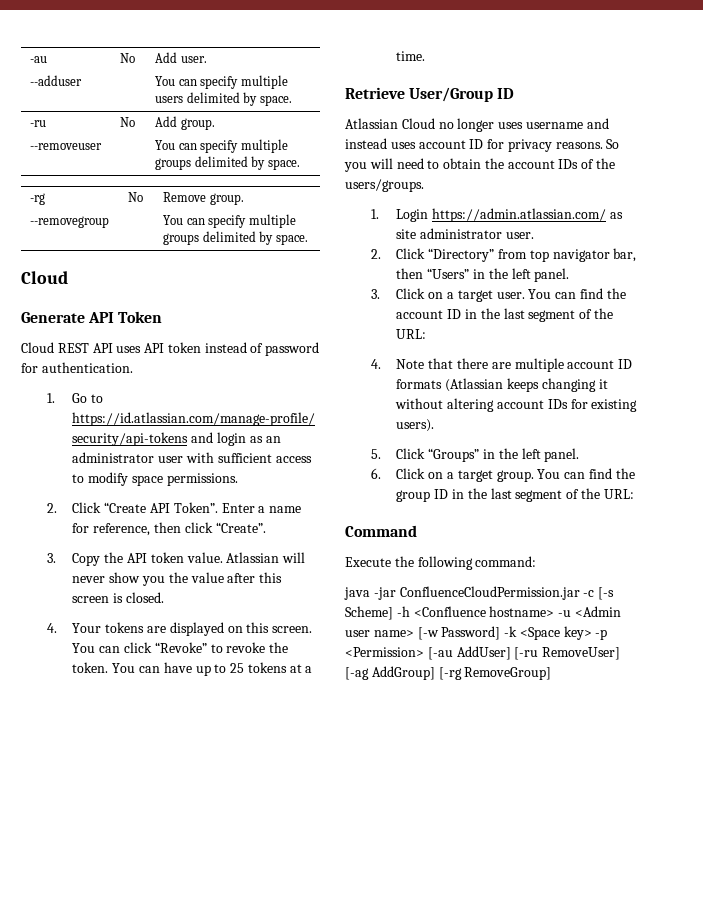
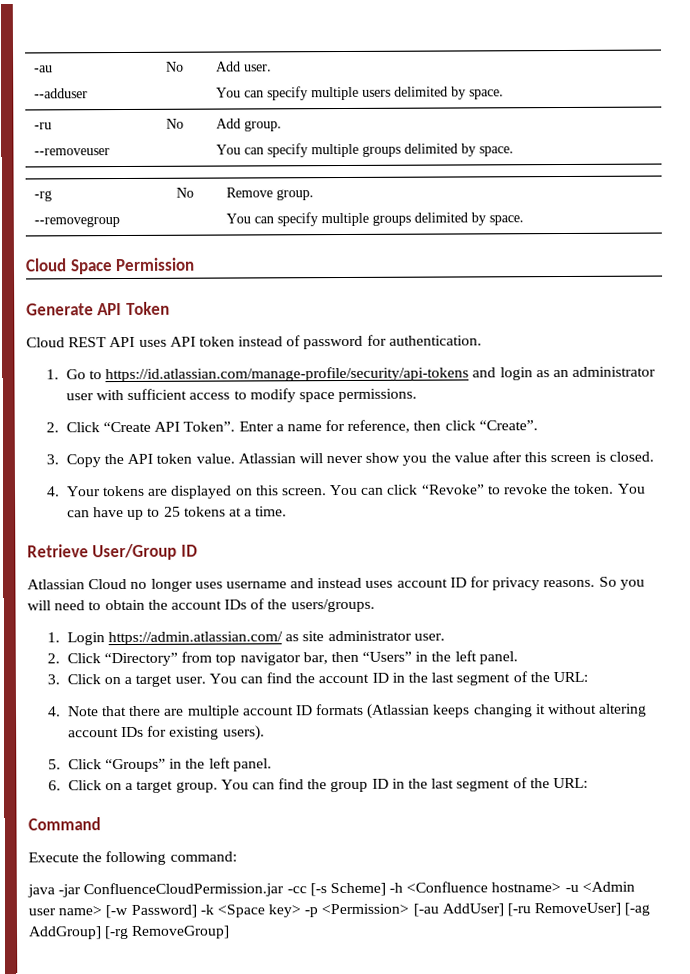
(68, 277) none -> [69,257,196,275] Space Permission
[583,590,595,597] -c -> [286,886,307,894] -cc

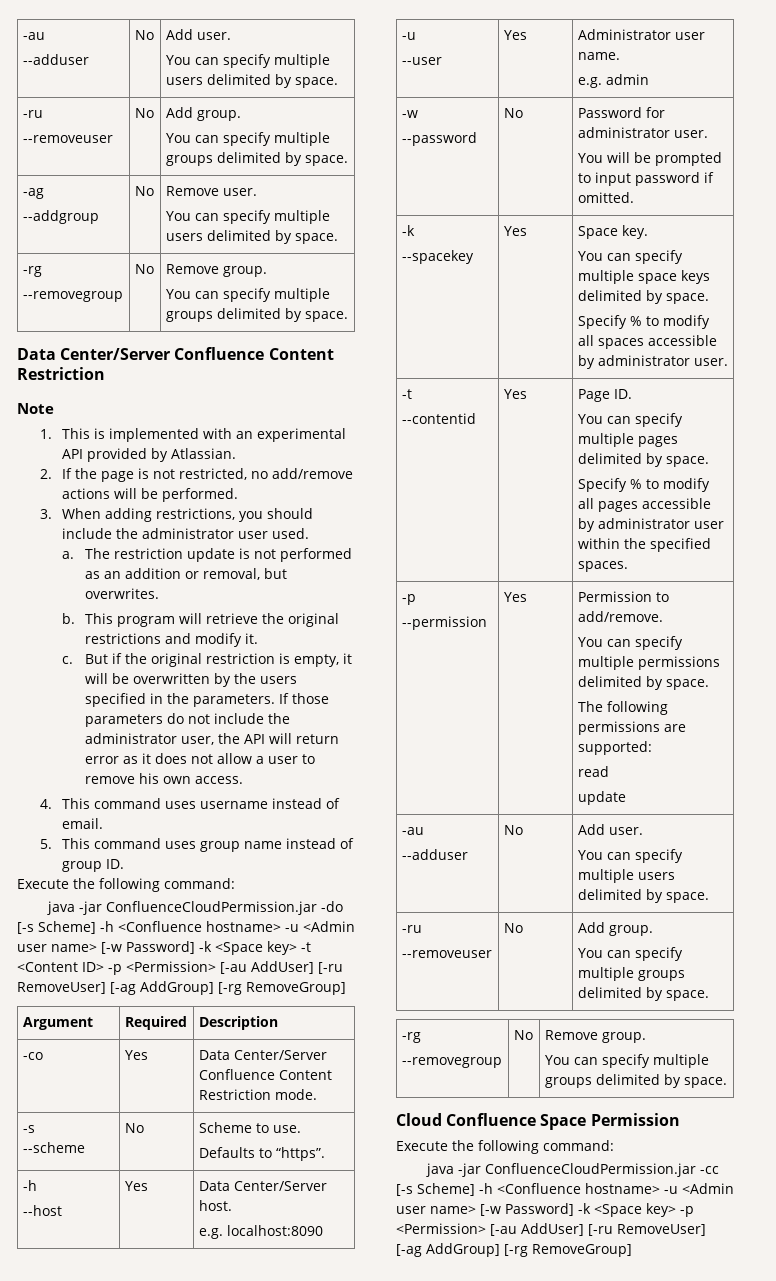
(515, 151) none -> [22,188,44,199] [22,210,99,224] [134,186,154,196] [165,186,257,196] [165,210,330,224] [165,230,338,244] [22,266,42,277] [22,291,123,302] [134,264,154,274] [165,264,267,277] [165,288,330,302] [165,308,348,322] [17,347,334,360] [17,367,105,380] [17,403,54,414] [39,428,347,442] [62,448,237,462] [39,468,354,482] [62,488,239,502] [39,508,314,522] [62,528,310,539] [62,548,352,562] [84,568,287,580] [84,588,159,599] [62,613,339,627] [84,633,258,647] [62,653,352,667] [84,673,297,687] [84,693,329,707] [84,713,290,727] [84,733,339,745] [84,753,315,764] [84,773,243,784] [39,798,341,809] [62,818,104,829] [39,838,355,852] [62,859,125,872] [17,878,235,892] [46,901,343,915] [17,921,355,934] [17,941,311,955] [17,961,343,975] [17,981,346,995] [22,1017,93,1030] [124,1016,187,1030] [198,1016,278,1030] [22,1052,43,1060] [124,1050,148,1060] [198,1050,327,1060] [198,1069,332,1080] [198,1089,317,1100] [22,1125,35,1133] [22,1142,85,1153] [124,1123,144,1133] [198,1122,301,1133] [198,1147,325,1161] [22,1180,37,1191] [22,1205,62,1216] [124,1181,148,1191] [198,1181,327,1191] [198,1200,232,1211] [198,1225,323,1239] [401,32,416,40] [401,57,442,65] [503,30,527,40] [577,29,705,40] [577,52,620,60] [577,74,649,88] [401,110,418,118] [401,132,477,146] [503,108,523,118] [577,107,665,118] [577,127,708,138] [577,152,722,166] [577,172,714,186] [577,192,634,203] [401,225,415,236] [401,250,474,264] [503,226,527,236] [577,225,648,239] [577,250,683,264] [577,270,710,284] [577,290,709,304] [577,315,710,329] [577,335,717,349] [577,355,728,369] [401,389,412,399] [401,413,476,424] [503,389,527,399] [577,389,632,402] [577,413,683,427] [577,433,678,447] [577,453,709,467] [577,478,710,492] [577,498,711,512] [577,518,724,532] [577,538,711,552] [577,561,628,572] [401,594,416,605] [401,616,487,630] [503,592,527,602] [577,591,669,602] [577,611,663,622] [577,636,683,650] [577,656,720,670] [577,676,709,690] [577,701,668,715] [577,721,686,735] [577,741,652,755] [577,766,609,777] [577,791,626,805] [401,827,424,835] [401,849,468,860] [503,825,523,835] [577,824,643,835] [577,849,683,863] [577,869,675,883] [577,889,709,903] [401,925,422,933] [401,950,492,958] [503,923,523,933] [577,922,653,936] [577,947,683,961] [577,967,685,981] [577,987,709,1001] // -ag // --addgroup | No | Remove user. // You can specify multiple users delimited by space. // -rg // --removegroup | No | Remove group. // You can specify multiple groups delimited by space. // Data Center/Server Confluence Content Restriction // Note // 1. This is implemented with an experimental API provided by Atlassian. // 2. If the page is not restricted, no add/remove actions will be performed. // 3. When adding restrictions, you should include the administrator user used. // a. The restriction update is not performed as an addition or removal, but overwrites. // b. This program will retrieve the original restrictions and modify it. // c. But if the original restriction is empty, it will be overwritten by the users specified in the parameters. If those parameters do not include the administrator user, the API will return error as it does not allow a user to remove his own access. // 4. This command uses username instead of email. // 5. This command uses group name instead of group ID. // Execute the following command: // java -jar ConfluenceCloudPermission.jar -do [-s Scheme] -h <Confluence hostname> -u <Admin user name> [-w Password] -k <Space key> -t <Content ID> -p <Permission> [-au AddUser] [-ru RemoveUser] [-ag AddGroup] [-rg RemoveGroup] // Argument | Required | Description // -co | Yes | Data Center/Server Confluence Content Restriction mode. // -s // --scheme | No | Scheme to use. // Defaults to “https”. // -h // --host | Yes | Data Center/Server host. // e.g. localhost:8090 // -u // --user | Yes | Administrator user name. // e.g. admin // -w // --password | No | Password for administrator user. // You will be prompted to input password if omitted. // -k // --spacekey | Yes | Space key. // You can specify multiple space keys delimited by space. // Specify % to modify all spaces accessible by administrator user. // -t // --contentid | Yes | Page ID. // You can specify multiple pages delimited by space. // Specify % to modify all pages accessible by administrator user within the specified spaces. // -p // --permission | Yes | Permission to add/remove. // You can specify multiple permissions delimited by space. // The following permissions are supported: // read // update // -au // --adduser | No | Add user. // You can specify multiple users delimited by space. // -ru // --removeuser | No | Add group. // You can specify multiple groups delimited by space.
(67, 265) none -> [446,1113,537,1126] Confluence
[26,301,170,316] [26,334,482,350] [45,366,657,383] [65,388,418,403] [45,419,538,433] [45,451,654,468] [45,483,646,499] [66,506,288,520] [27,543,198,561] [27,576,645,592] [27,598,375,613] [46,630,445,646] [46,650,518,667] [46,671,588,687] [46,703,648,719] [67,725,265,741] [47,757,272,773] [47,777,588,793] [28,817,101,831] // Generate API Token // Cloud REST API uses API token instead of password for authentication. // 1. Go to https://id.atlassian.com/manage-profile/security/api-tokens and login as an administrator user with sufficient access to modify space permissions. // 2. Click “Create API Token”. Enter a name for reference, then click “Create”. // 3. Copy the API token value. Atlassian will never show you the value after this screen is closed. // 4. Your tokens are displayed on this screen. You can click “Revoke” to revoke the token. You can have up to 25 tokens at a time. // Retrieve User/Group ID // Atlassian Cloud no longer uses username and instead uses account ID for privacy reasons. So you will need to obtain the account IDs of the users/groups. // 1. Login https://admin.atlassian.com/ as site administrator user. // 2. Click “Directory” from top navigator bar, then “Users” in the left panel. // 3. Click on a target user. You can find the account ID in the last segment of the URL: // 4. Note that there are multiple account ID formats (Atlassian keeps changing it without altering account IDs for existing users). // 5. Click “Groups” in the left panel. // 6. Click on a target group. You can find the group ID in the last segment of the URL: // Command -> (680, 1119) none

